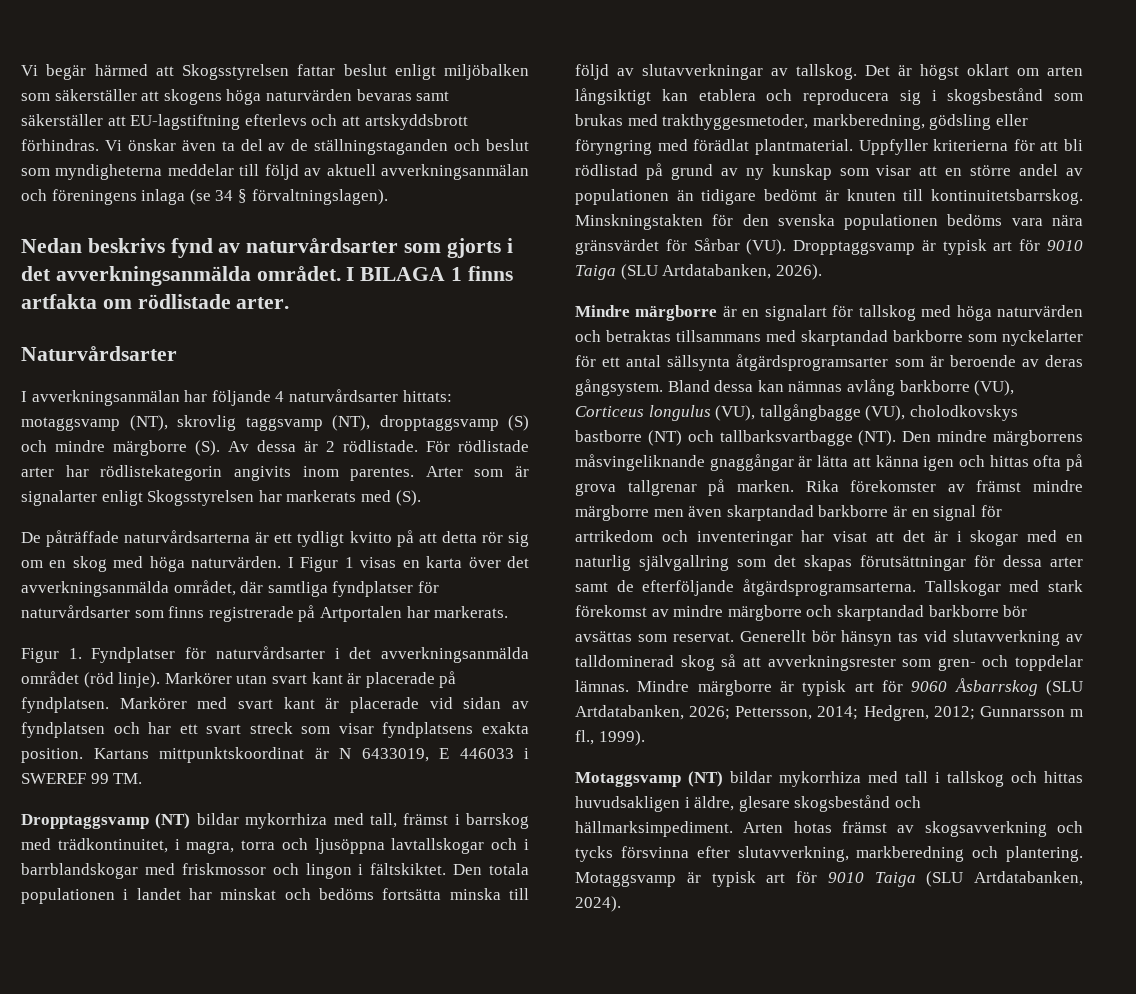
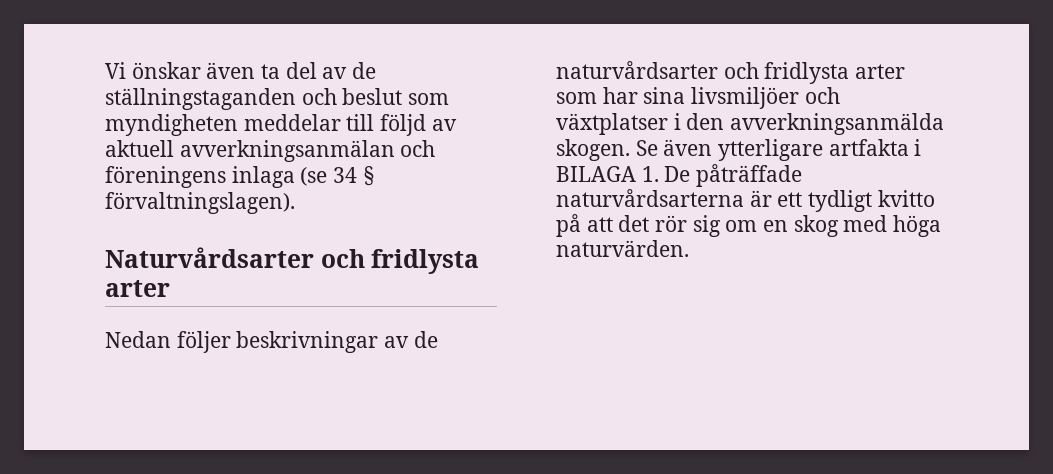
[21,64,529,80] [21,89,450,105] [21,114,468,130] [21,139,122,151] Vi begär härmed att Skogsstyrelsen fattar beslut enligt miljöbalken som säkerställer att skogens höga naturvärden bevaras samt säkerställer att EU-lagstiftning efterlevs och att artskyddsbrott förhindras. Vi -> [105,62,126,79] Vi
[55,164,163,180] myndigheterna -> [105,114,238,136] myndigheten
[21,238,513,258] [21,266,513,286] [21,294,290,309] [21,346,177,361] [21,389,452,406] [21,415,529,431] [21,440,529,456] [21,465,529,481] [21,490,421,506] Nedan beskrivs fynd av naturvårdsarter som gjorts i det avverkningsanmälda området. I BILAGA 1 finns artfakta om rödlistade arter. // Naturvårdsarter // I avverkningsanmälan har följande 4 naturvårdsarter hittats: motaggsvamp (NT), skrovlig taggsvamp (NT), dropptaggsvamp (S) och mindre märgborre (S). Av dessa är 2 rödlistade. För rödlistade arter har rödlistekategorin angivits inom parentes. Arter som är signalarter enligt Skogsstyrelsen har markerats med (S). // -> [105,247,480,274] [105,280,170,297] [105,331,438,353] [556,61,906,84] [556,87,840,109] [556,113,945,135] [556,139,922,161] [556,166,659,182] Naturvårdsarter och fridlysta arter // Nedan följer beskrivningar av de naturvårdsarter och fridlysta arter som har sina livsmiljöer och växtplatser i den avverkningsanmälda skogen. Se även ytterligare artfakta i BILAGA 1.
[441,531,477,543] detta -> [618,215,650,232] det
[287,556,529,572] [21,580,439,597] [21,605,509,622] [21,646,529,663] [21,671,457,688] [21,697,530,713] [21,722,529,738] [21,747,529,763] [21,773,143,784] [21,813,529,829] [21,838,529,854] [21,863,529,879] [21,888,529,904] [575,64,1083,80] [575,88,1083,105] [575,114,1028,130] [575,139,1083,155] [575,163,1083,180] [575,189,1083,205] [575,214,1083,230] [575,238,1083,255] [575,264,822,280] [575,305,1083,321] [575,330,1083,346] [575,354,1083,371] [575,379,1015,396] [575,404,1018,421] [575,430,1083,446] [575,454,1083,471] [575,479,1083,496] [575,505,1002,521] [575,530,1083,546] [575,555,1083,571] [575,579,1083,596] [575,605,1028,621] [575,630,1083,646] [575,654,1083,671] [575,678,1083,696] [575,705,1083,721] [575,730,645,746] [575,771,1083,787] [575,795,921,812] [575,821,1083,837] [575,846,1083,862] [575,871,1083,887] [575,896,621,912] I Figur 1 visas en karta över det avverkningsanmälda området, där samtliga fyndplatser för naturvårdsarter som finns registrerade på Artportalen har markerats. // Figur 1. Fyndplatser för naturvårdsarter i det avverkningsanmälda området (röd linje). Markörer utan svart kant är placerade på fyndplatsen. Markörer med svart kant är placerade vid sidan av fyndplatsen och har ett svart streck som visar fyndplatsens exakta position. Kartans mittpunktskoordinat är N 6433019, E 446033 i SWEREF 99 TM. // Dropptaggsvamp (NT) bildar mykorrhiza med tall, främst i barrskog med trädkontinuitet, i magra, torra och ljusöppna lavtallskogar och i barrblandskogar med friskmossor och lingon i fältskiktet. Den totala populationen i landet har minskat och bedöms fortsätta minska till följd av slutavverkningar av tallskog. Det är högst oklart om arten långsiktigt kan etablera och reproducera sig i skogsbestånd som brukas med trakthyggesmetoder, markberedning, gödsling eller föryngring med förädlat plantmaterial. Uppfyller kriterierna för att bli rödlistad på grund av ny kunskap som visar att en större andel av populationen än tidigare bedömt är knuten till kontinuitetsbarrskog. Minskningstakten för den svenska populationen bedöms vara nära gränsvärdet för Sårbar (VU). Dropptaggsvamp är typisk art för 9010 Taiga (SLU Artdatabanken, 2026). // Mindre märgborre är en signalart för tallskog med höga naturvärden och betraktas tillsammans med skarptandad barkborre som nyckelarter för ett antal sällsynta åtgärdsprogramsarter som är beroende av deras gångsystem. Bland dessa kan nämnas avlång barkborre (VU), Corticeus longulus (VU), tallgångbagge (VU), cholodkovskys bastborre (NT) och tallbarksvartbagge (NT). Den mindre märgborrens måsvingeliknande gnaggångar är lätta att känna igen och hittas ofta på grova tallgrenar på marken. Rika förekomster av främst mindre märgborre men även skarptandad barkborre är en signal för artrikedom och inventeringar har visat att det är i skogar med en naturlig självgallring som det skapas förutsättningar för dessa arter samt de efterföljande åtgärdsprogramsarterna. Tallskogar med stark förekomst av mindre märgborre och skarptandad barkborre bör avsättas som reservat. Generellt bör hänsyn tas vid slutavverkning av talldominerad skog så att avverkningsrester som gren- och toppdelar lämnas. Mindre märgborre är typisk art för 9060 Åsbarrskog (SLU Artdatabanken, 2026; Pettersson, 2014; Hedgren, 2012; Gunnarsson m fl., 1999). // Motaggsvamp (NT) bildar mykorrhiza med tall i tallskog och hittas huvudsakligen i äldre, glesare skogsbestånd och hällmarksimpediment. Arten hotas främst av skogsavverkning och tycks försvinna efter slutavverkning, markberedning och plantering. Motaggsvamp är typisk art för 9010 Taiga (SLU Artdatabanken, 2024). -> (689, 248) none

